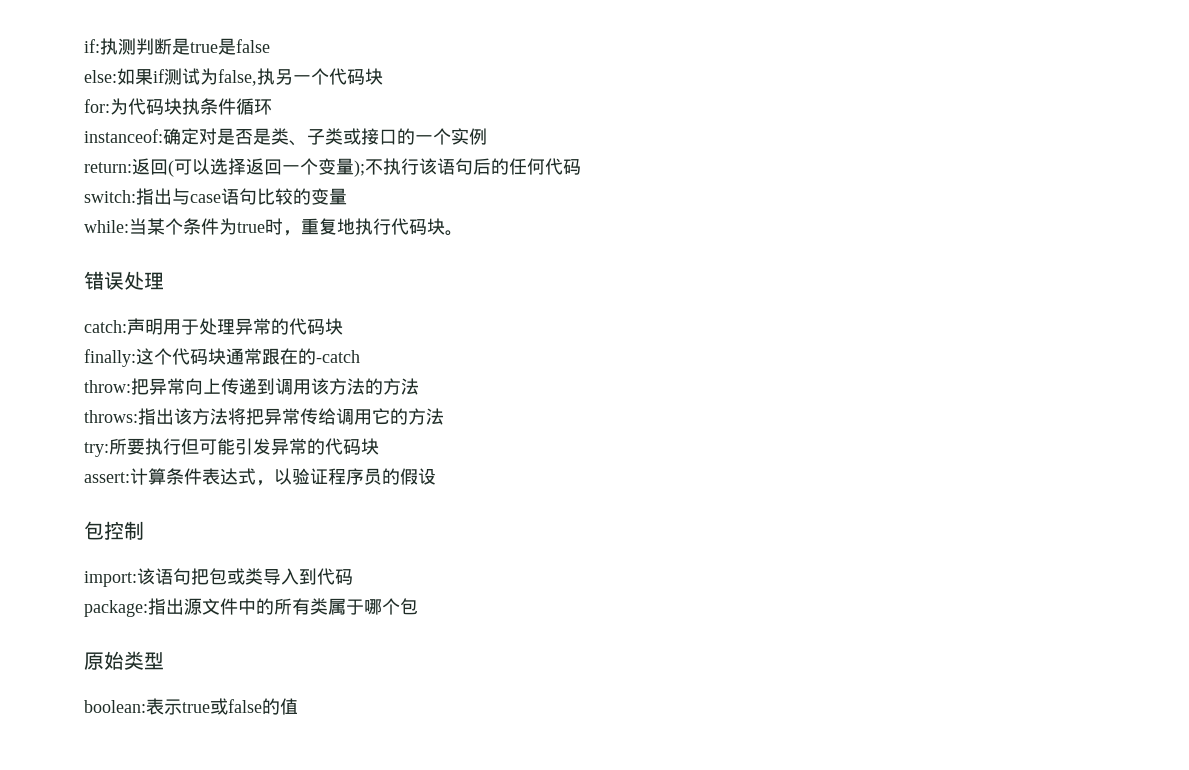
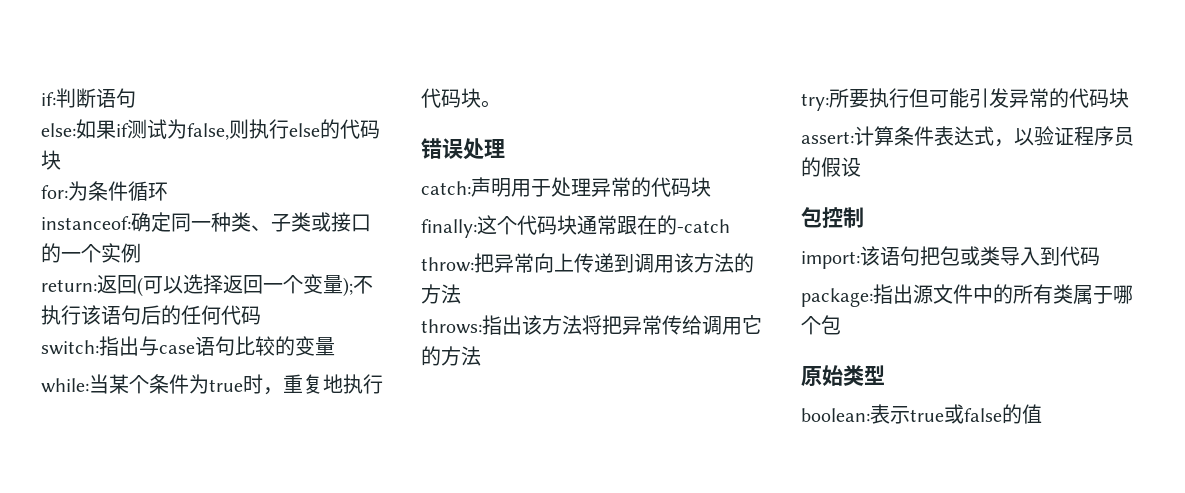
[100,38,270,55] 执测判断是true是false -> [56,88,136,108] 判断语句
[257,68,329,85] 执另一个 -> [229,119,340,139] 则执行else的
[128,98,200,115] 代码块执 -> (88, 191) none
[199,128,271,145] 对是否是 -> [171,212,231,232] 同一种

